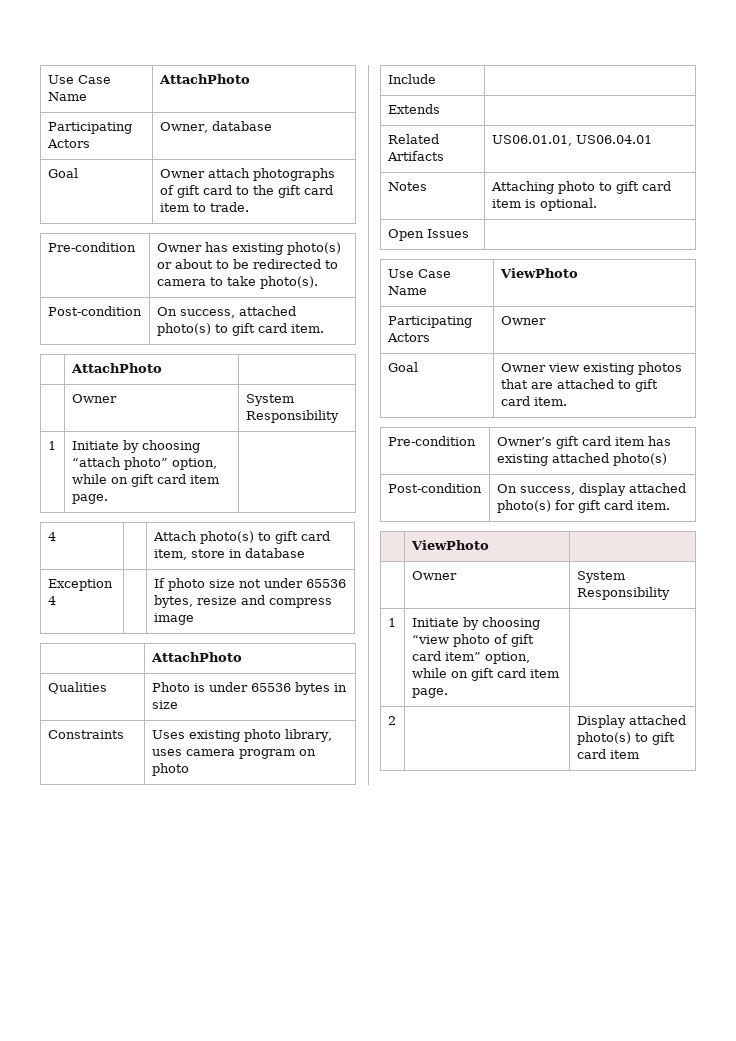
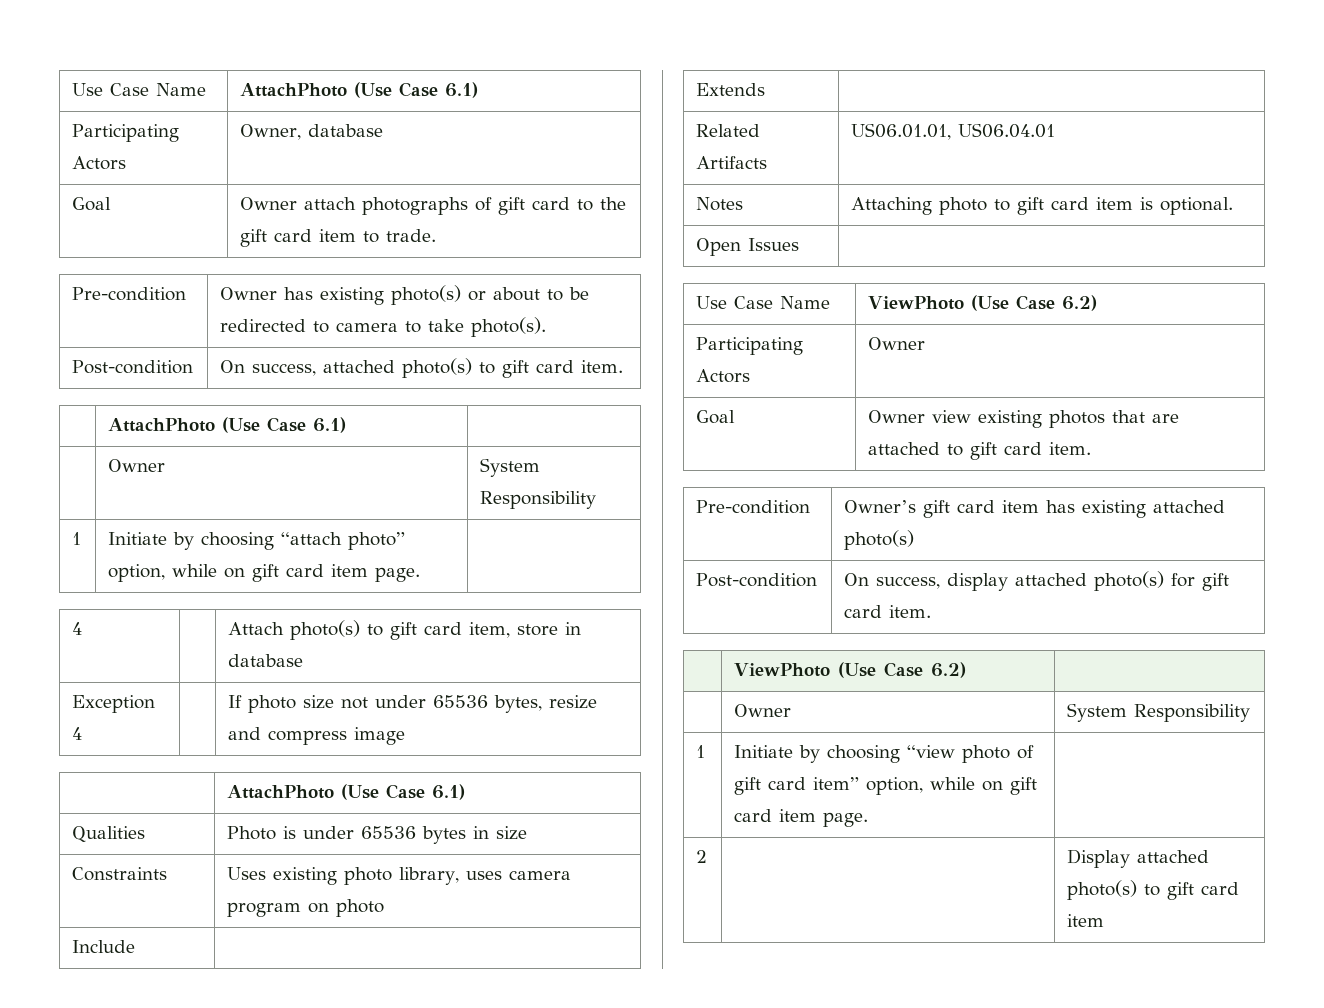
(250, 79) none -> [354,82,479,98] (Use Case 6.1)
(162, 368) none -> [222,417,347,433] (Use Case 6.1)
(242, 657) none -> [341,784,466,800] (Use Case 6.1)
(578, 273) none -> [971,295,1098,311] (Use Case 6.2)
(489, 545) none -> [838,662,967,678] (Use Case 6.2)

